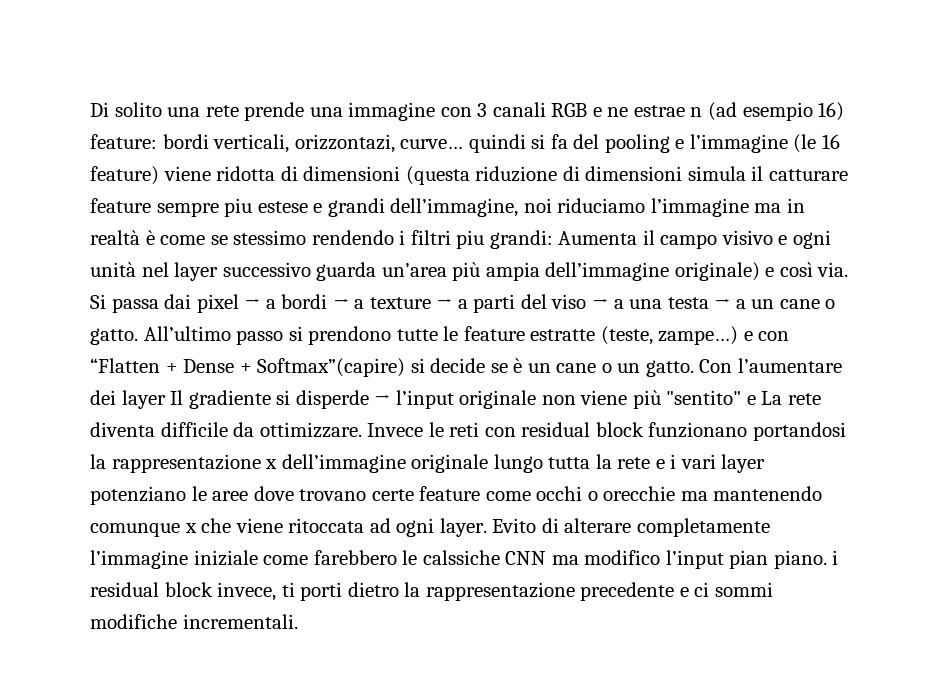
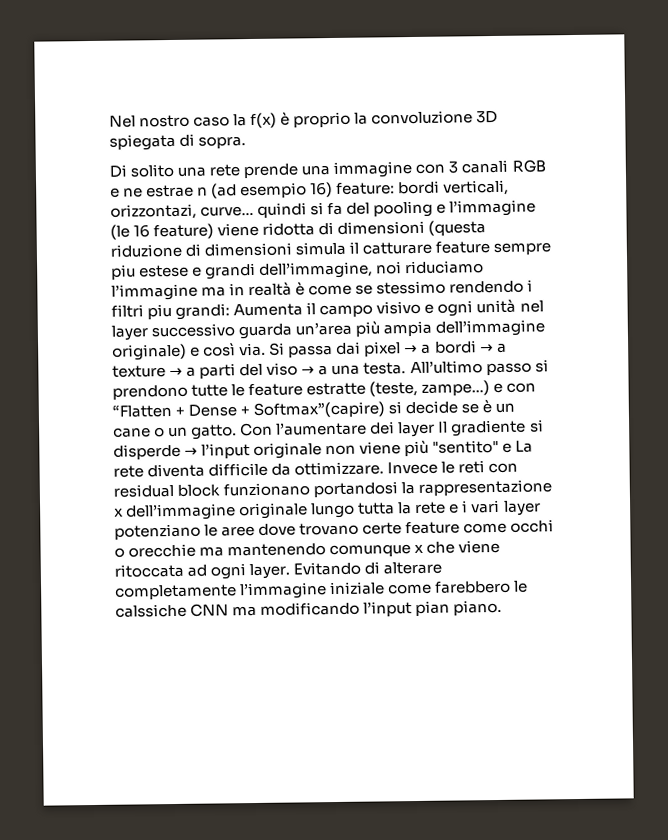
(90, 109) none -> [109,110,499,129] [109,133,247,151] Nel nostro caso la f(x) è proprio la convoluzione 3D spiegata di sopra. //
[667,297,836,309] [90,328,138,345] testa → a un cane o gatto. -> [363,362,407,375] testa.
[492,518,537,533] Evito -> [293,561,362,576] Evitando
[584,550,661,565] modifico -> [260,601,361,616] modificando
[832,550,839,565] [90,582,773,601] [90,614,298,629] i residual block invece, ti porti dietro la rappresentazione precedente e ci sommi modifiche incrementali. -> (503, 607) none

